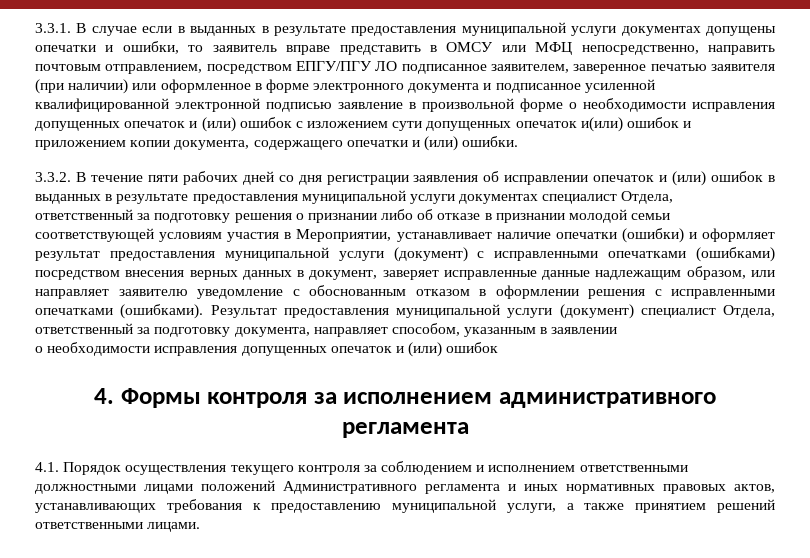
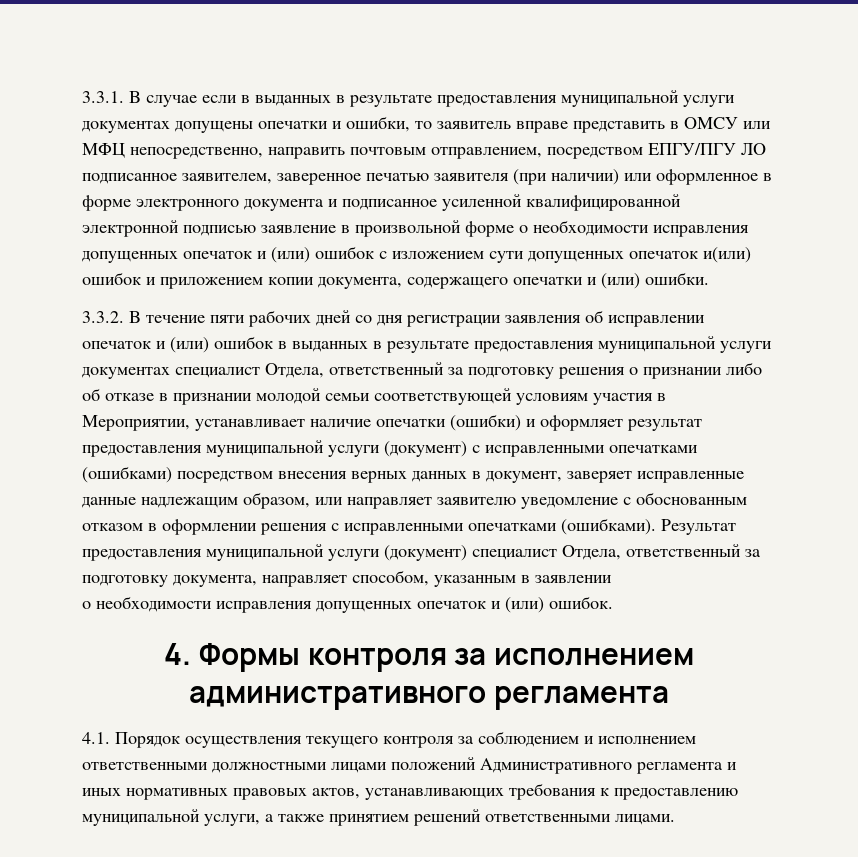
[446,342,499,353] ошибок -> [549,596,613,609] ошибок.

